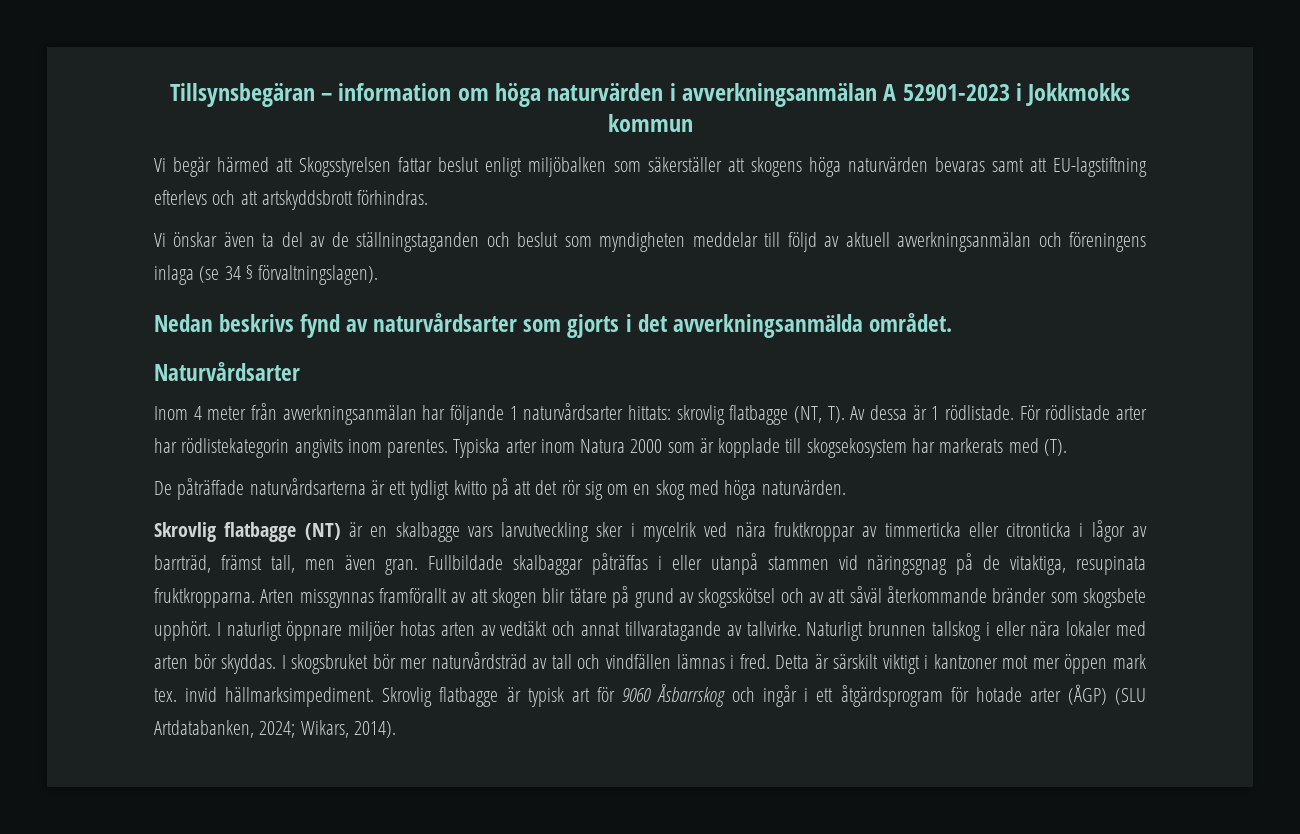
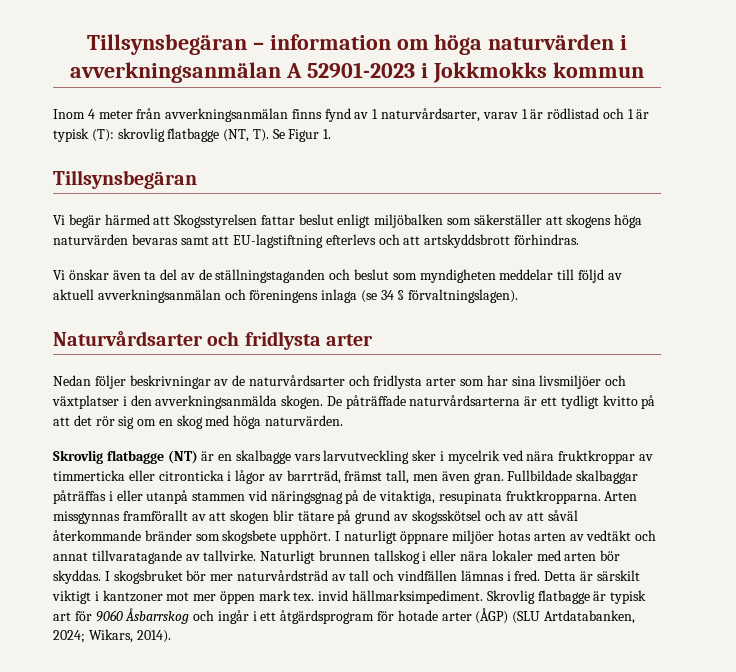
(693, 123) none -> [53,108,650,122] [53,128,332,142] [53,170,197,189] // Inom 4 meter från avverkningsanmälan finns fynd av 1 naturvårdsarter, varav 1 är rödlistad och 1 är typisk (T): skrovlig flatbagge (NT, T). Se Figur 1. // Tillsynsbegäran
[154,313,952,338] [154,362,300,381] [154,403,1147,425] [154,438,1067,458] Nedan beskrivs fynd av naturvårdsarter som gjorts i det avverkningsanmälda området. // Naturvårdsarter // Inom 4 meter från avverkningsanmälan har följande 1 naturvårdsarter hittats: skrovlig flatbagge (NT, T). Av dessa är 1 rödlistade. För rödlistade arter har rödlistekategorin angivits inom parentes. Typiska arter inom Natura 2000 som är kopplade till skogsekosystem har markerats med (T). // -> [53,331,373,350] [53,375,627,389] [52,395,324,409] Naturvårdsarter och fridlysta arter // Nedan följer beskrivningar av de naturvårdsarter och fridlysta arter som har sina livsmiljöer och växtplatser i den avverkningsanmälda skogen.

